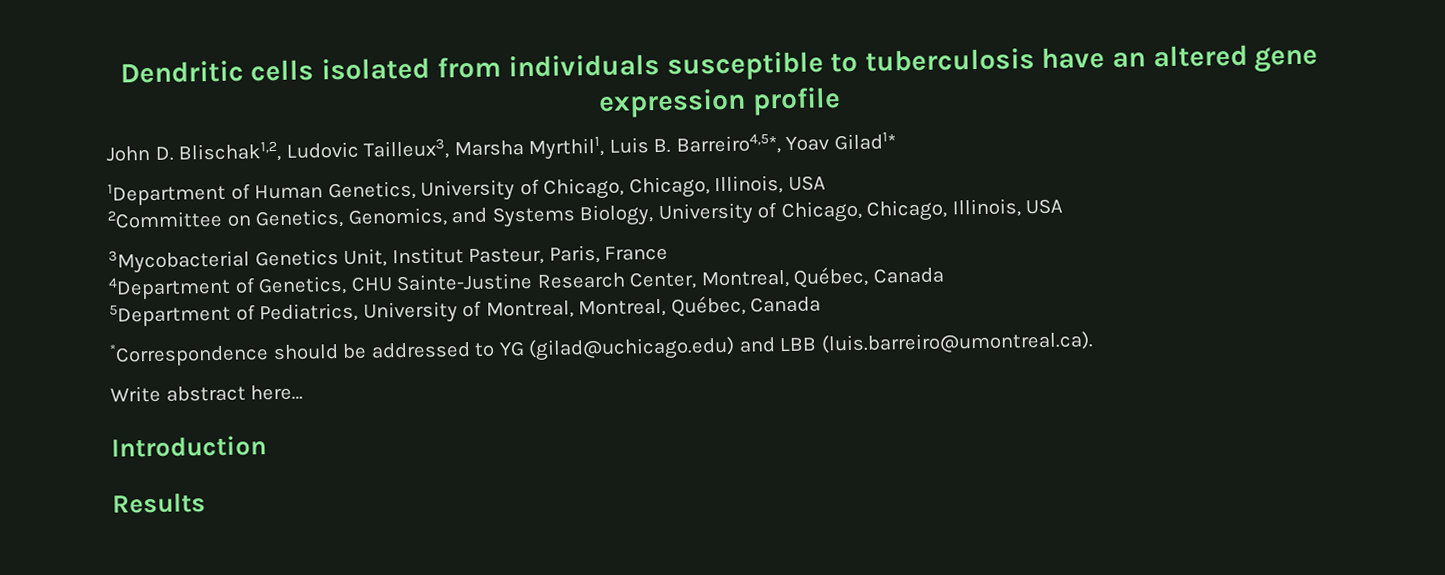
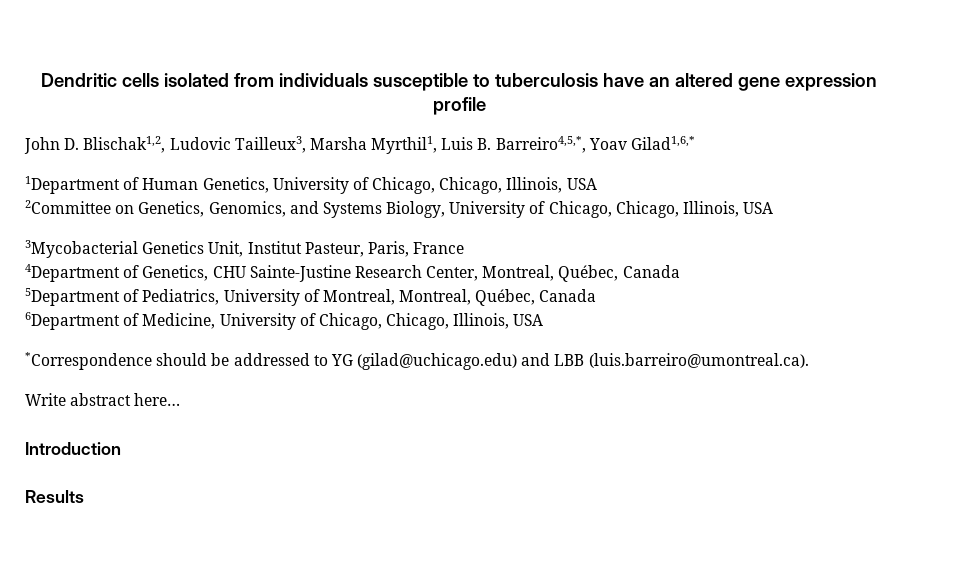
[675,131,896,155] Barreiro4,5*, Yoav Gilad1* -> [495,136,696,153] Barreiro4,5,*, Yoav Gilad1,6,*
(822, 304) none -> [25,312,544,330] // 6Department of Medicine, University of Chicago, Chicago, Illinois, USA

